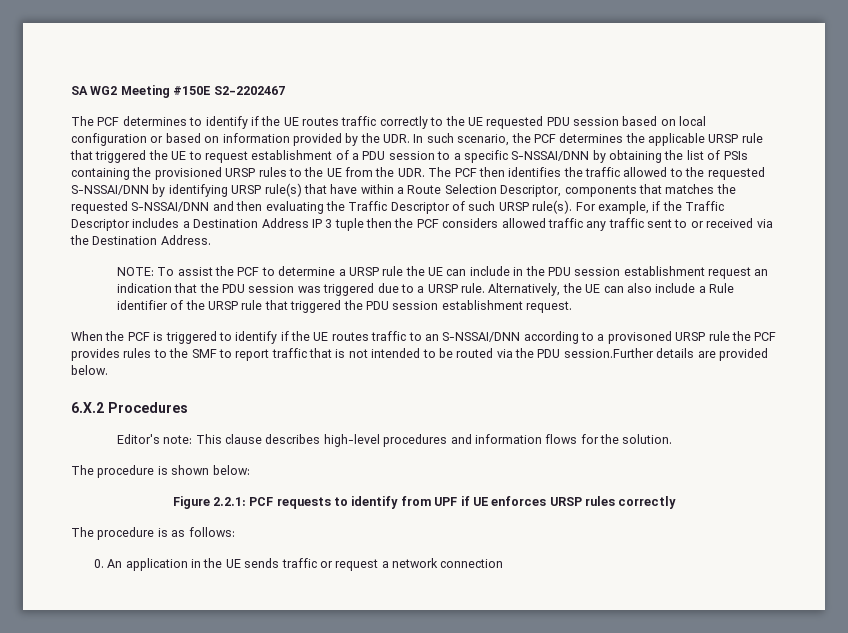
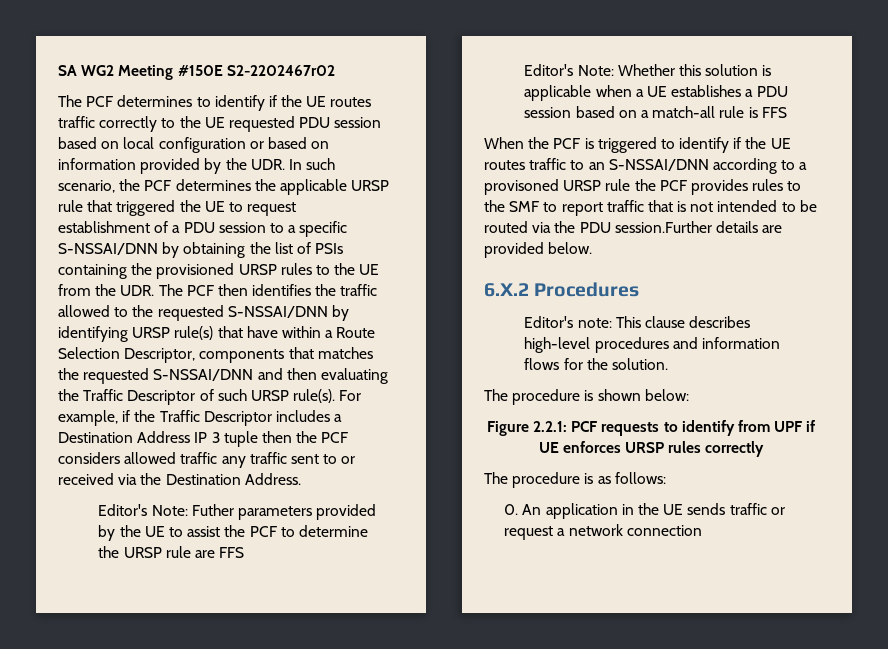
[213,86,285,95] S2-2202467 -> [226,65,335,76] S2-2202467r02
[116,267,175,276] NOTE: To -> [98,504,377,520] [98,525,183,541] Editor's Note: Futher parameters provided by the UE to
[338,266,769,279] [116,283,734,296] [116,300,572,313] a URSP rule the UE can include in the PDU session establishment request an indication that the PDU session was triggered due to a URSP rule. Alternatively, the UE can also include a Rule identifier of the URSP rule that triggered the PDU session establishment request. -> [98,546,245,558] [524,64,772,76] [524,85,788,101] [524,106,787,118] the URSP rule are FFS // Editor's Note: Whether this solution is applicable when a UE establishes a PDU session based on a match-all rule is FFS

